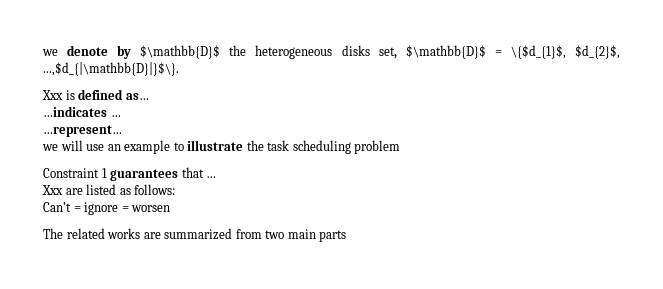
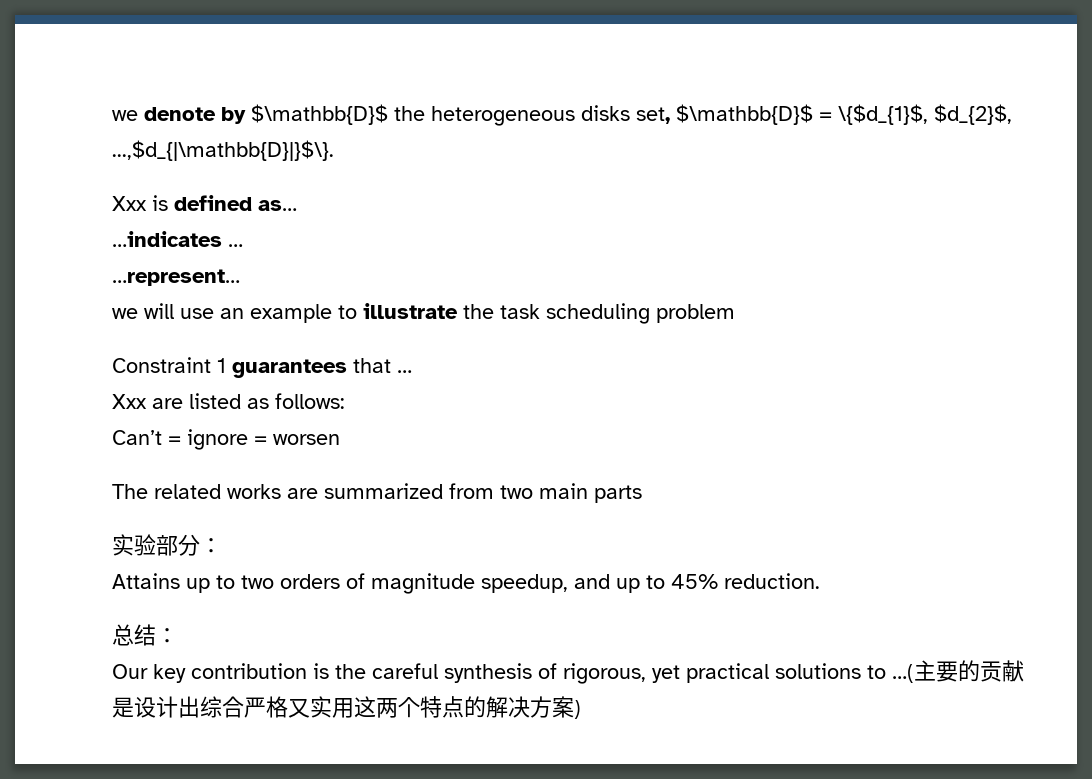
(347, 236) none -> [112,534,222,556] [112,573,820,594] [112,624,178,646] [112,660,1024,684] [112,696,581,719] // 实验部分： // Attains up to two orders of magnitude speedup, and up to 45% reduction. // 总结： // Our key contribution is the careful synthesis of rigorous, yet practical solutions to …(主要的贡献是设计出综合严格又实用这两个特点的解决方案)

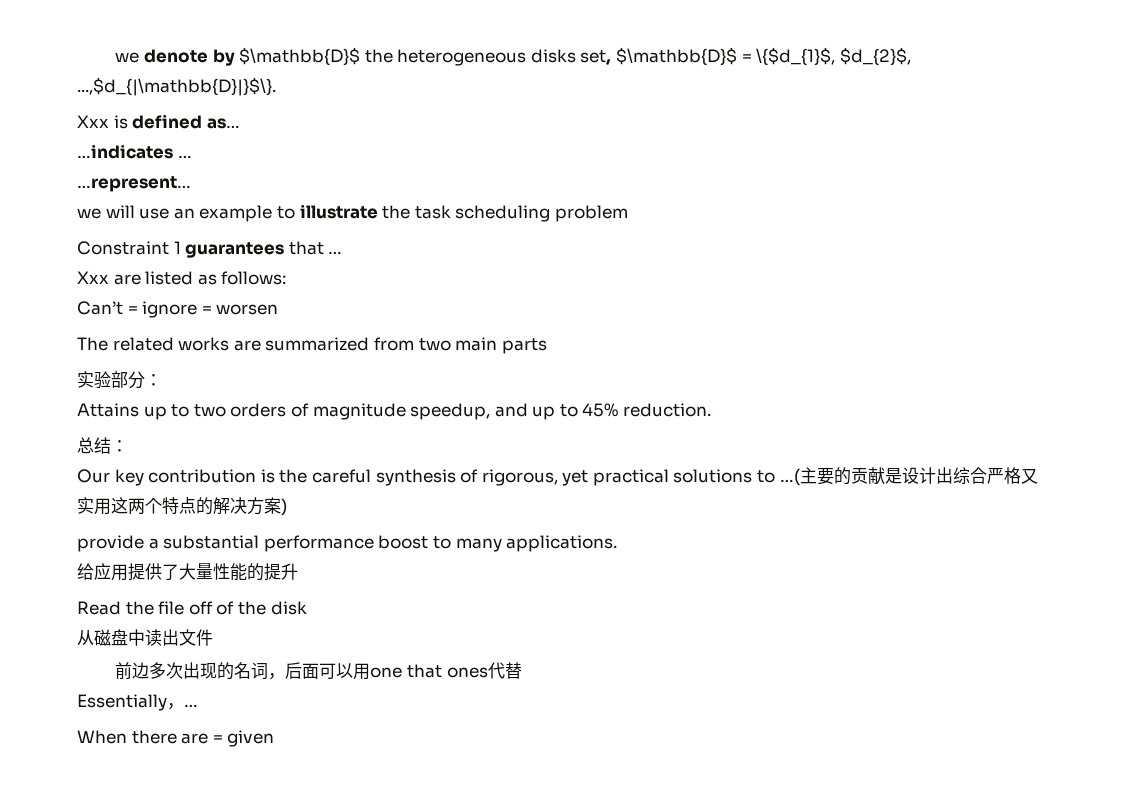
(581, 709) none -> [77,535,618,552] [77,563,298,581] [77,601,307,615] [77,629,213,646] [115,662,522,680] [77,694,198,711] [77,730,275,747] // provide a substantial performance boost to many applications. // 给应用提供了大量性能的提升 // Read the file off of the disk // 从磁盘中读出文件 // 前边多次出现的名词，后面可以用one that ones代替 // Essentially，… // When there are = given

